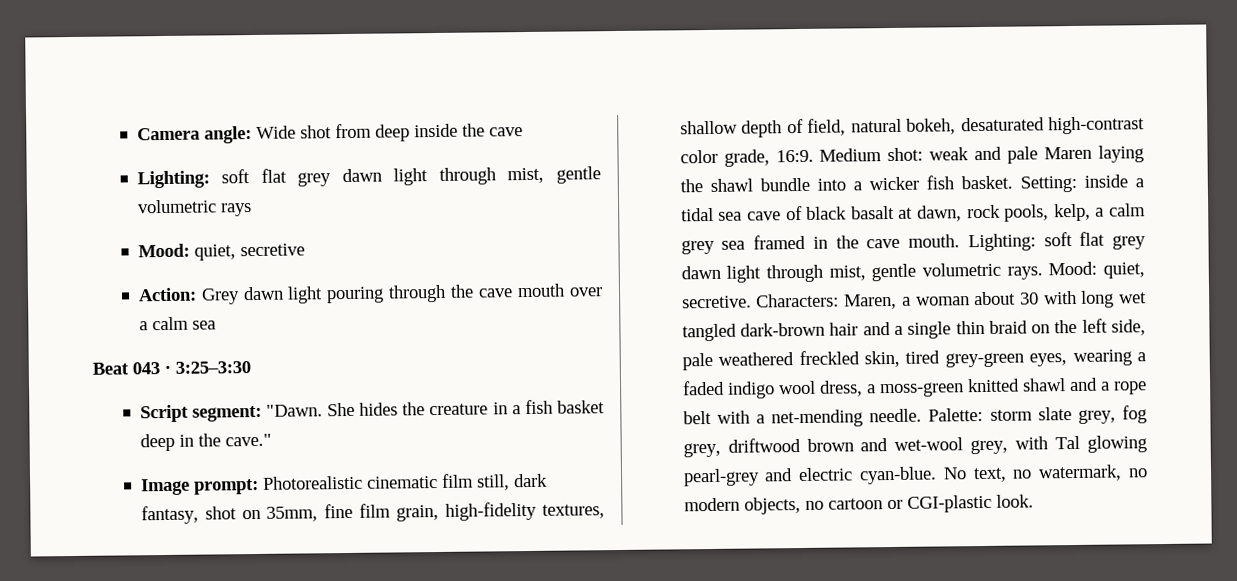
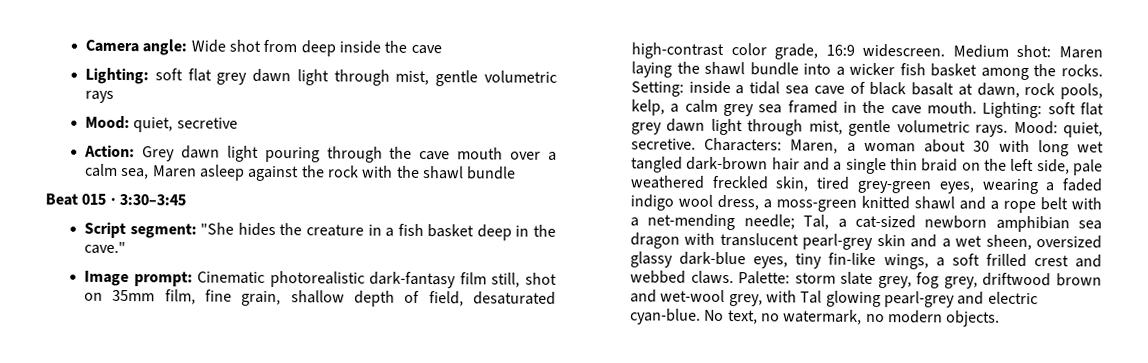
[191,320,216,330] [92,361,251,375] sea // Beat 043 · 3:25–3:30 -> [121,164,517,182] [45,193,186,206] sea, Maren asleep against the rock with the shawl bundle // Beat 015 · 3:30–3:45
[265,402,356,417] "Dawn. She -> [200,222,235,235] "She
[262,473,548,491] [140,501,606,525] Photorealistic cinematic film still, dark fantasy, shot on 35mm, fine film grain, high-fidelity textures, -> [197,270,557,289] [83,289,282,307] Cinematic photorealistic dark-fantasy film still, shot on 35mm film, fine grain,
[850,118,957,135] natural bokeh, -> (464, 299) none
[775,146,1039,164] 16:9. Medium shot: weak and pale -> [825,43,1052,58] 16:9 widescreen. Medium shot:
[960,175,1013,190] basket. -> [930,63,1103,81] basket among the rocks.
[869,408,923,423] needle. -> [743,214,1102,233] [629,232,1102,251] [629,251,1102,270] [629,270,734,285] needle; Tal, a cat-sized newborn amphibian sea dragon with translucent pearl-grey skin and a wet sheen, oversized glassy dark-blue eyes, tiny fin-like wings, a soft frilled crest and webbed claws.
[743,494,1034,515] objects, no cartoon or CGI-plastic look. -> [946,310,1001,327] objects.

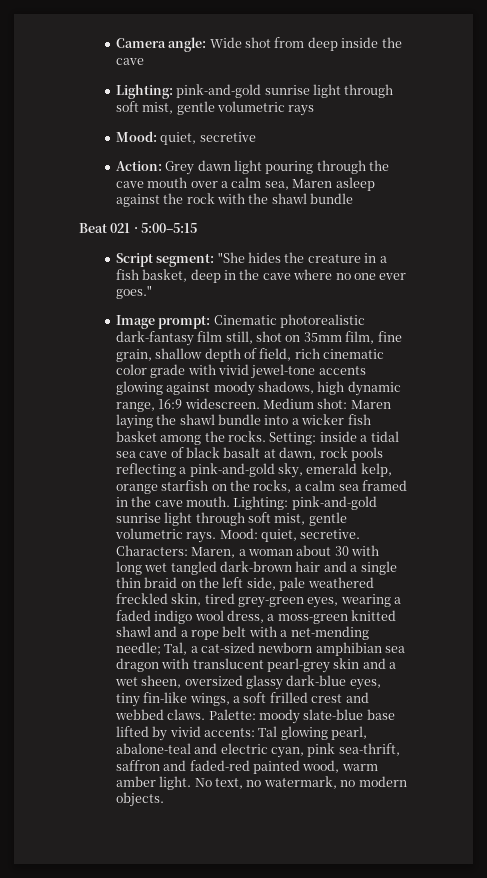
[154,68,390,86] soft flat grey dawn light through -> [176,84,394,98] [115,101,139,112] pink-and-gold sunrise light through soft
[81,193,186,206] 015 · 3:30–3:45 -> [110,223,198,233] 021 · 5:00–5:15
[427,224,475,238] basket -> [142,269,188,282] basket,
[83,241,126,255] cave." -> [262,269,407,280] [115,285,152,299] cave where no one ever goes."
[473,291,556,305] [630,42,819,60] desaturated high-contrast color grade, -> [294,348,385,359] [115,364,366,379] [115,381,401,396] [115,402,155,412] rich cinematic color grade with vivid jewel-tone accents glowing against moody shadows, high dynamic range,
[1060,83,1103,100] [630,99,754,117] pools, kelp, a calm grey -> [350,447,383,461] [115,463,392,478] [115,480,336,494] pools reflecting a pink-and-gold sky, emerald kelp, orange starfish on the rocks, a calm
[1047,102,1104,116] [630,118,804,136] soft flat grey dawn light through -> [291,496,377,510] [115,512,272,526] pink-and-gold sunrise light through soft
[794,271,1102,289] [629,289,1038,308] [629,308,701,325] storm slate grey, fog grey, driftwood brown and wet-wool grey, with Tal glowing pearl-grey and electric cyan-blue. -> [259,709,395,724] [115,726,368,741] [115,743,400,758] [115,760,378,774] [115,776,192,790] moody slate-blue base lifted by vivid accents: Tal glowing pearl, abalone-teal and electric cyan, pink sea-thrift, saffron and faded-red painted wood, warm amber light.

